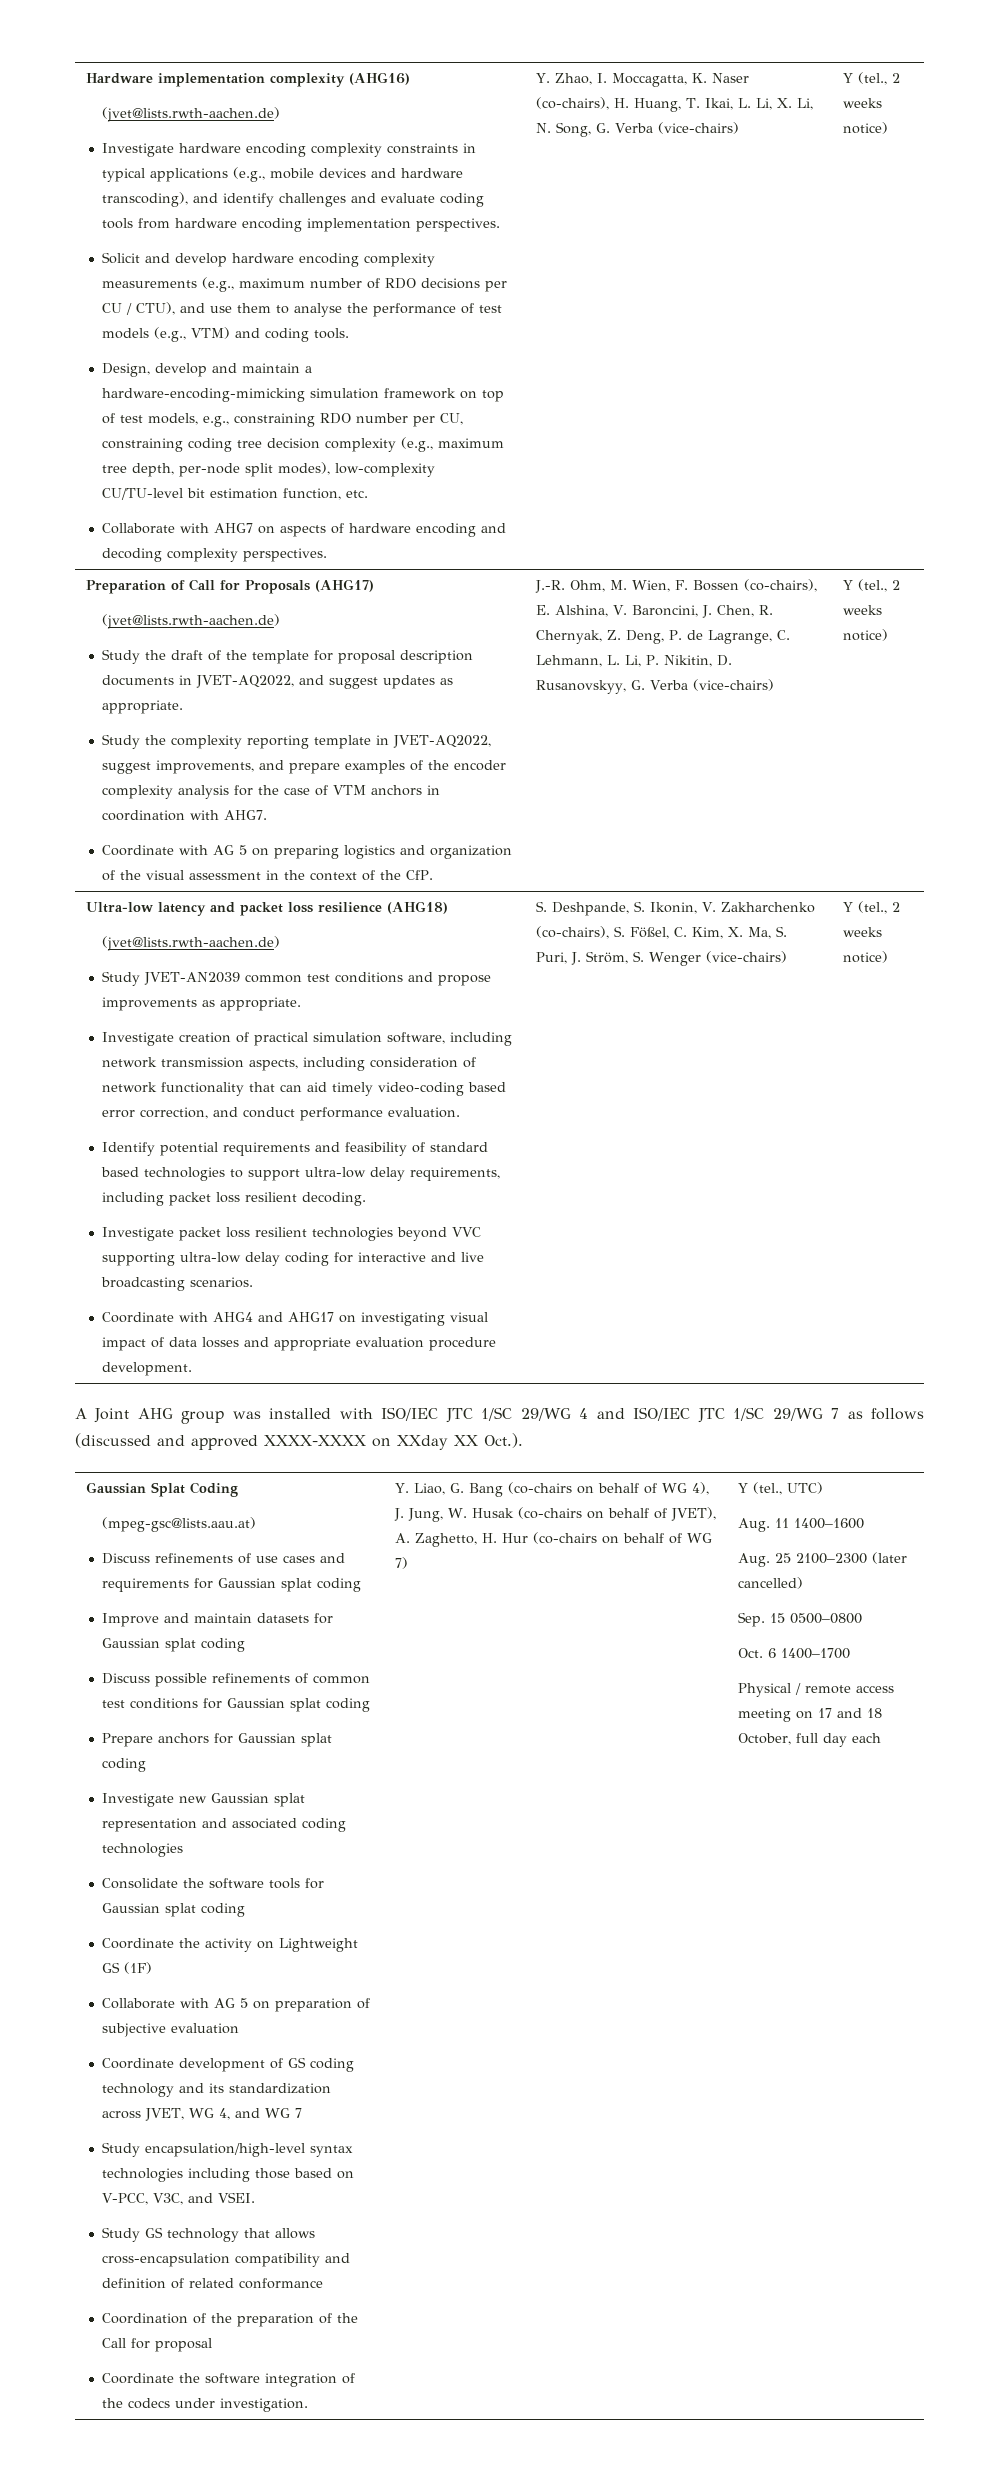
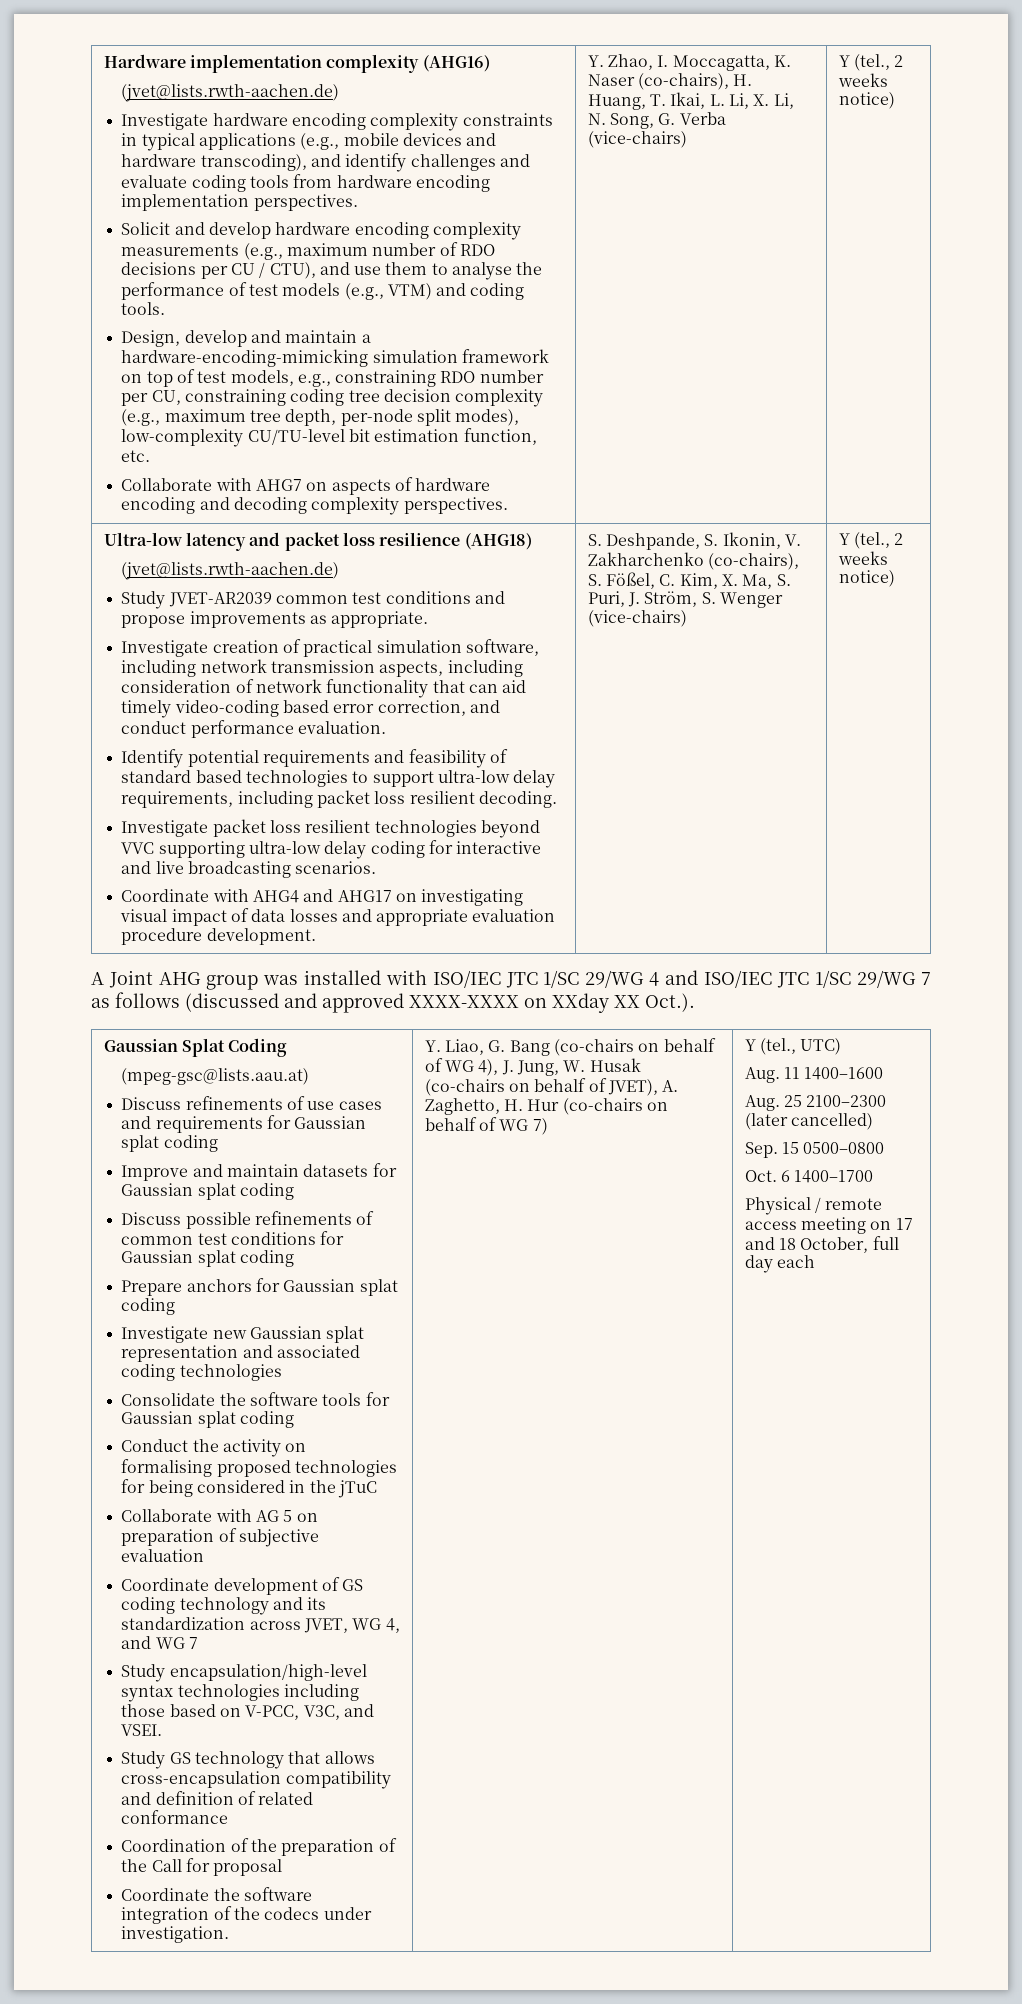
[85,579,374,594] [102,614,281,629] [101,649,473,664] [101,675,453,689] [101,700,183,714] [101,734,491,749] [101,760,506,774] [101,785,440,799] [101,810,267,821] [101,845,512,859] [101,870,433,881] [534,579,817,593] [535,605,773,618] [535,630,790,644] [535,655,732,667] [535,679,774,694] [842,579,900,592] [842,605,882,615] [842,629,888,641] // Preparation of Call for Proposals (AHG17) // (jvet@lists.rwth-aachen.de) // Study the draft of the template for proposal description documents in JVET-AQ2022, and suggest updates as appropriate. // Study the complexity reporting template in JVET-AQ2022, suggest improvements, and prepare examples of the encoder complexity analysis for the case of VTM anchors in coordination with AHG7. // Coordinate with AG 5 on preparing logistics and organization of the visual assessment in the context of the CfP. | J.-R. Ohm, M. Wien, F. Bossen (co-chairs), E. Alshina, V. Baroncini, J. Chen, R. Chernyak, Z. Deng, P. de Lagrange, C. Lehmann, L. Li, P. Nikitin, D. Rusanovskyy, G. Verba (vice-chairs) | Y (tel., 2 weeks notice) -> (895, 100) none
[143,972,240,985] JVET-AN2039 -> [168,592,272,607] JVET-AR2039
[101,1938,174,1949] Coordinate -> [121,1439,189,1452] Conduct
[278,1938,358,1952] [101,1962,152,1974] Lightweight GS (1F) -> [121,1459,397,1477] [121,1479,377,1498] formalising proposed technologies for being considered in the jTuC

